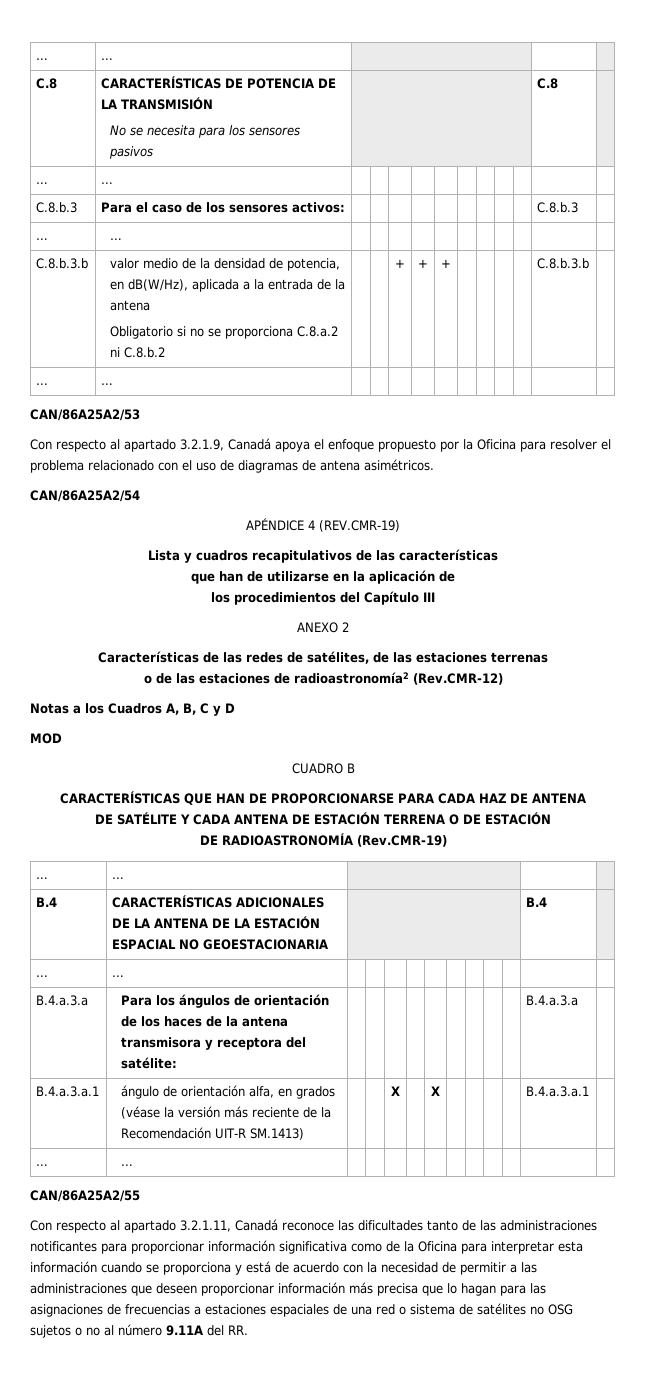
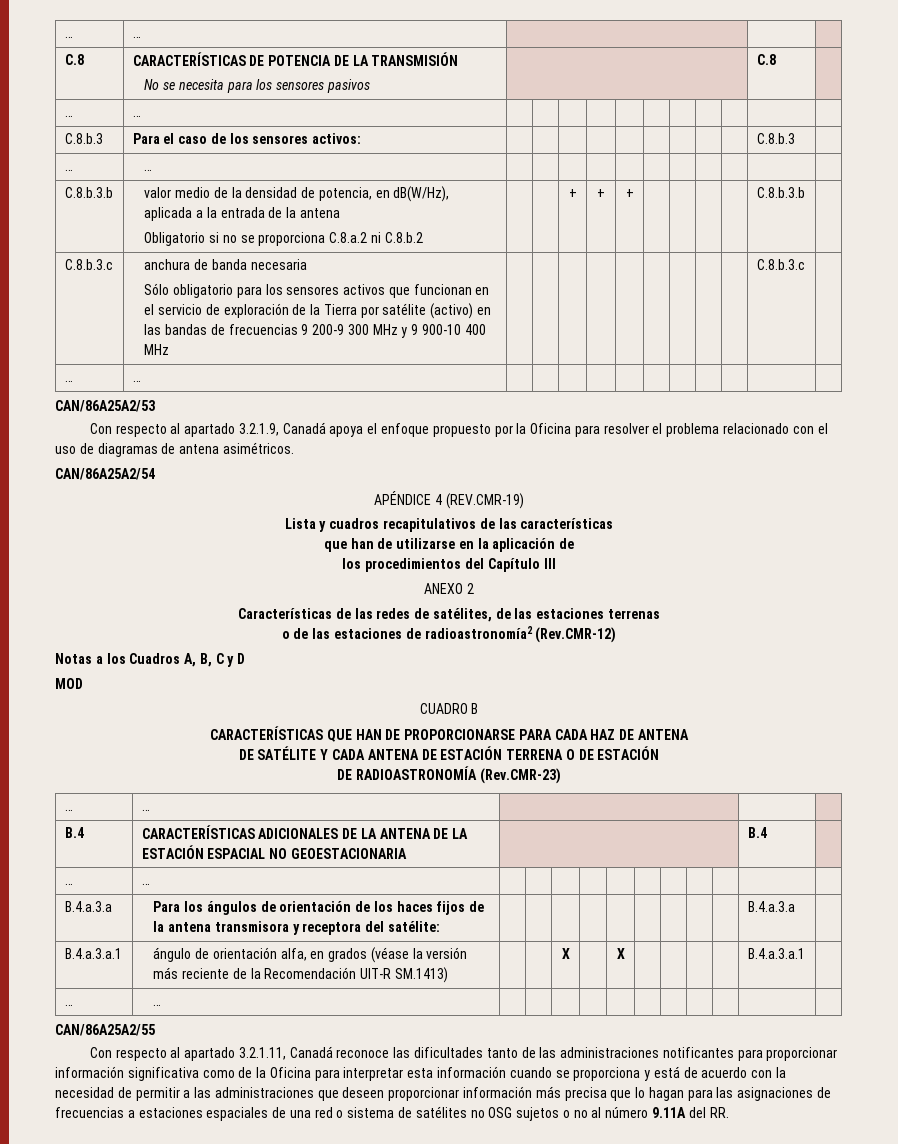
(590, 263) none -> [64,259,113,270] [144,259,307,270] [144,283,490,298] [144,303,491,319] [144,324,486,338] [144,344,170,355] [756,259,805,270] // C.8.b.3.c | anchura de banda necesaria // Sólo obligatorio para los sensores activos que funcionan en el servicio de exploración de la Tierra por satélite (activo) en las bandas de frecuencias 9 200-9 300 MHz y 9 900-10 400 MHz | | | | | | | | | | C.8.b.3.c |
[356,835,447,847] (Rev.CMR-19) -> [479,768,561,784] (Rev.CMR-23)
(203, 1021) none -> [436,901,466,915] fijos

